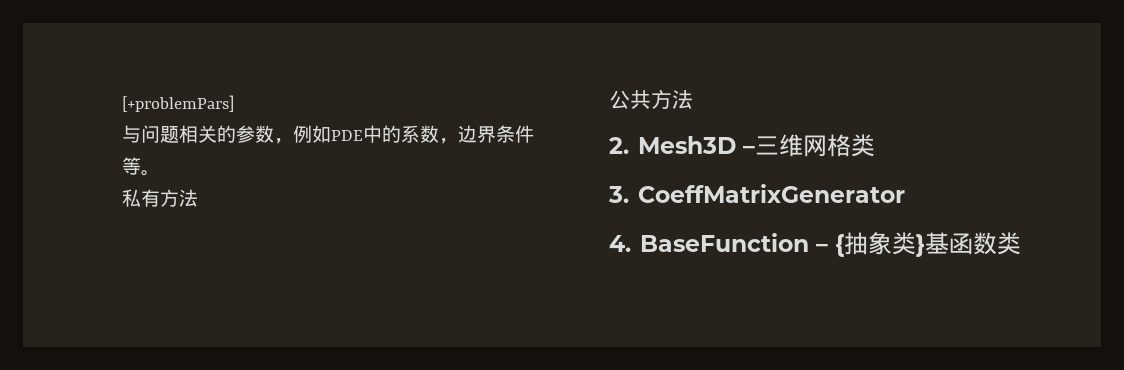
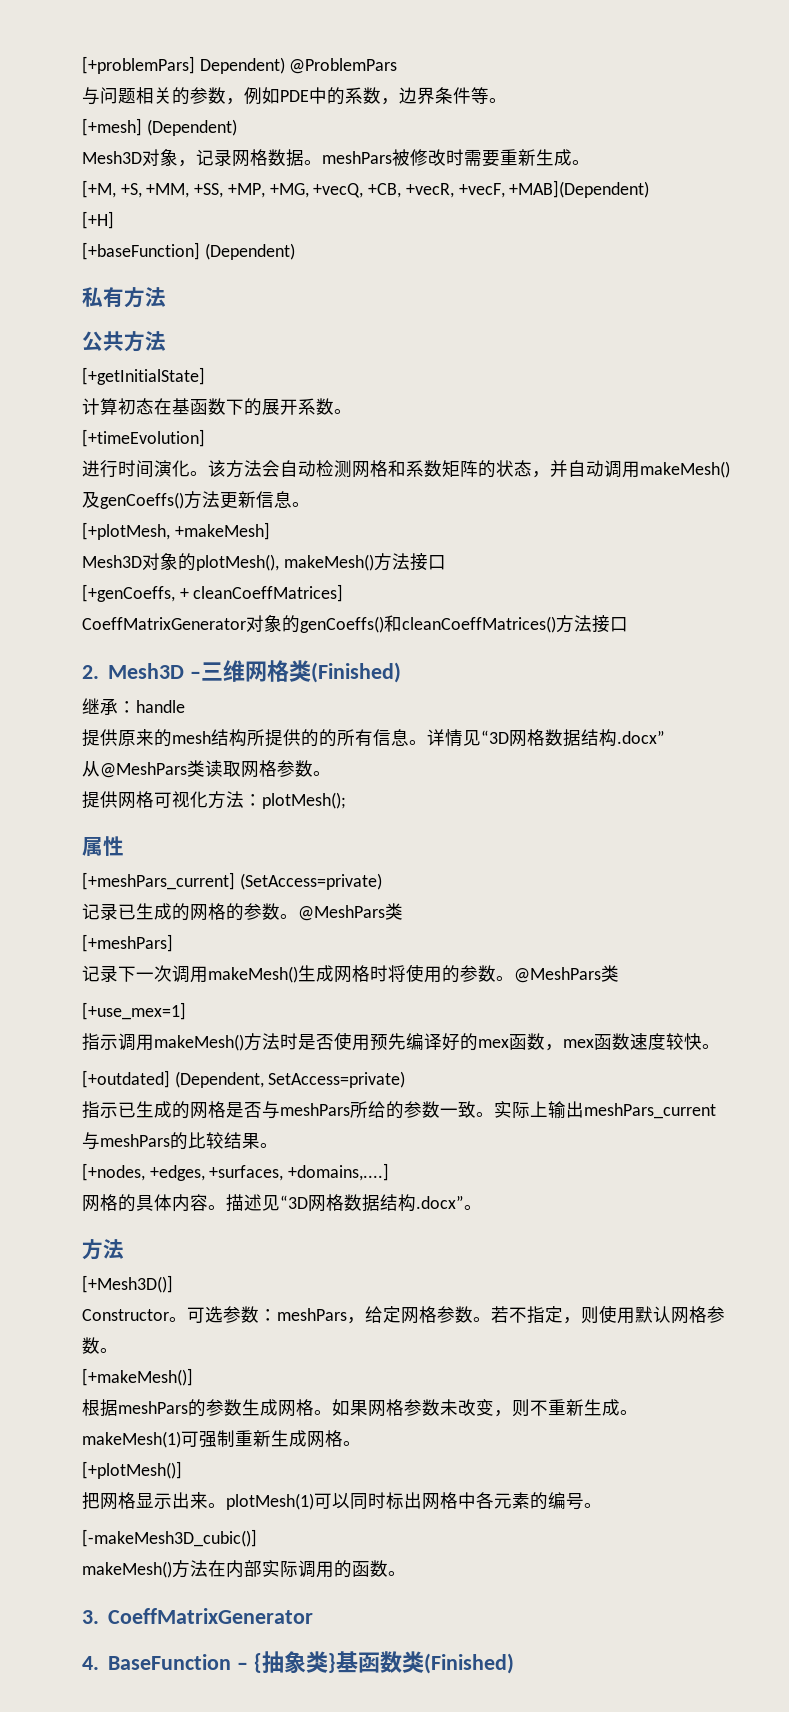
(234, 103) none -> [199,57,398,74] Dependent) @ProblemPars
[122,189,198,207] [609,89,693,109] 私有方法 // 公共方法 -> [82,118,237,136] [82,149,590,167] [82,180,650,198] [82,211,114,229] [82,242,295,260] [82,287,166,308] [82,331,166,352] [82,367,205,385] [82,398,352,416] [82,429,205,447] [82,460,730,478] [82,491,310,509] [82,522,270,540] [82,553,446,571] [82,584,344,602] [82,615,628,633] [+mesh] (Dependent) // Mesh3D对象，记录网格数据。meshPars被修改时需要重新生成。 // [+M, +S, +MM, +SS, +MP, +MG, +vecQ, +CB, +vecR, +vecF, +MAB](Dependent) // [+H] // [+baseFunction] (Dependent) // 私有方法 // 公共方法 // [+getInitialState] // 计算初态在基函数下的展开系数。 // [+timeEvolution] // 进行时间演化。该方法会自动检测网格和系数矩阵的状态，并自动调用makeMesh()及genCoeffs()方法更新信息。 // [+plotMesh, +makeMesh] // Mesh3D对象的plotMesh(), makeMesh()方法接口 // [+genCoeffs, + cleanCoeffMatrices] // CoeffMatrixGenerator对象的genCoeffs()和cleanCoeffMatrices()方法接口
(876, 145) none -> [310,662,401,683] [82,698,185,715] [82,729,665,747] [82,760,331,778] [82,791,346,809] [82,836,124,856] [82,872,382,890] [82,903,403,921] [82,934,173,952] [82,964,619,983] [82,1002,186,1020] [82,1032,720,1051] [82,1070,406,1088] [82,1101,716,1119] [82,1132,278,1150] [82,1163,390,1181] [82,1194,482,1212] [82,1239,124,1260] [82,1275,173,1293] [82,1305,725,1324] [82,1337,118,1354] [82,1368,193,1386] [82,1399,638,1417] [82,1430,361,1448] [82,1461,182,1479] [82,1492,602,1510] [82,1529,257,1547] [82,1560,406,1578] (Finished) // 继承：handle // 提供原来的mesh结构所提供的的所有信息。详情见“3D网格数据结构.docx” // 从@MeshPars类读取网格参数。 // 提供网格可视化方法：plotMesh(); // 属性 // [+meshPars_current] (SetAccess=private) // 记录已生成的网格的参数。@MeshPars类 // [+meshPars] // 记录下一次调用makeMesh()生成网格时将使用的参数。@MeshPars类 // [+use_mex=1] // 指示调用makeMesh()方法时是否使用预先编译好的mex函数，mex函数速度较快。 // [+outdated] (Dependent, SetAccess=private) // 指示已生成的网格是否与meshPars所给的参数一致。实际上输出meshPars_current与meshPars的比较结果。 // [+nodes, +edges, +surfaces, +domains,....] // 网格的具体内容。描述见“3D网格数据结构.docx”。 // 方法 // [+Mesh3D()] // Constructor。可选参数：meshPars，给定网格参数。若不指定，则使用默认网格参数。 // [+makeMesh()] // 根据meshPars的参数生成网格。如果网格参数未改变，则不重新生成。makeMesh(1)可强制重新生成网格。 // [+plotMesh()] // 把网格显示出来。plotMesh(1)可以同时标出网格中各元素的编号。 // [-makeMesh3D_cubic()] // makeMesh()方法在内部实际调用的函数。
(1022, 243) none -> [423,1653,514,1674] (Finished)

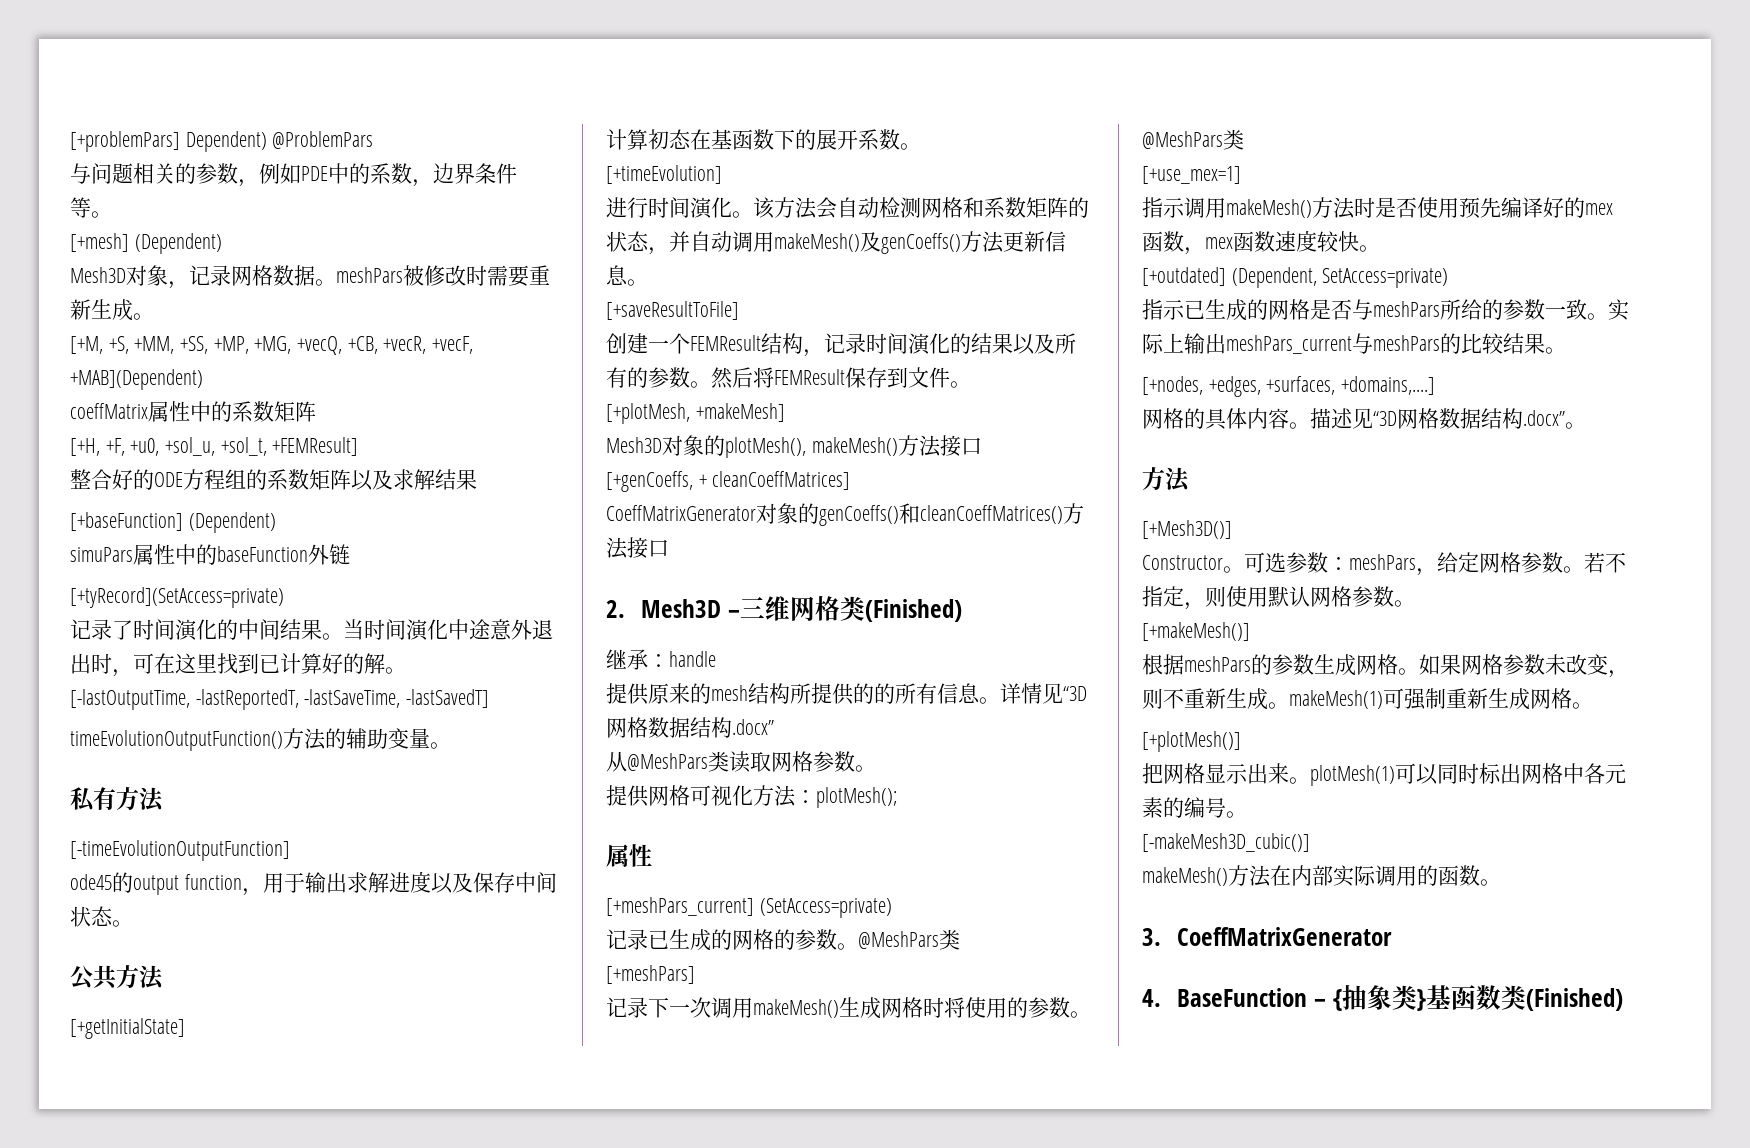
[82,211,114,229] [82,242,295,260] [82,287,166,308] [+H] // [+baseFunction] (Dependent) // 私有方法 -> [70,401,316,422] [70,437,359,456] [70,469,477,491] [70,512,276,533] [70,544,350,565] [70,587,284,608] [70,619,553,641] [70,653,406,677] [70,689,489,710] [70,728,451,751] [70,787,164,812] [70,840,290,861] [70,871,557,896] [70,906,133,927] coeffMatrix属性中的系数矩阵 // [+H, +F, +u0, +sol_u, +sol_t, +FEMResult] // 整合好的ODE方程组的系数矩阵以及求解结果 // [+baseFunction] (Dependent) // simuPars属性中的baseFunction外链 // [+tyRecord](SetAccess=private) // 记录了时间演化的中间结果。当时间演化中途意外退出时，可在这里找到已计算好的解。 // [-lastOutputTime, -lastReportedT, -lastSaveTime, -lastSavedT] // timeEvolutionOutputFunction()方法的辅助变量。 // 私有方法 // [-timeEvolutionOutputFunction] // ode45的output function，用于输出求解进度以及保存中间状态。
(310, 504) none -> [606,301,739,320] [606,333,1076,357] [606,367,971,389] // [+saveResultToFile] // 创建一个FEMResult结构，记录时间演化的结果以及所有的参数。然后将FEMResult保存到文件。

